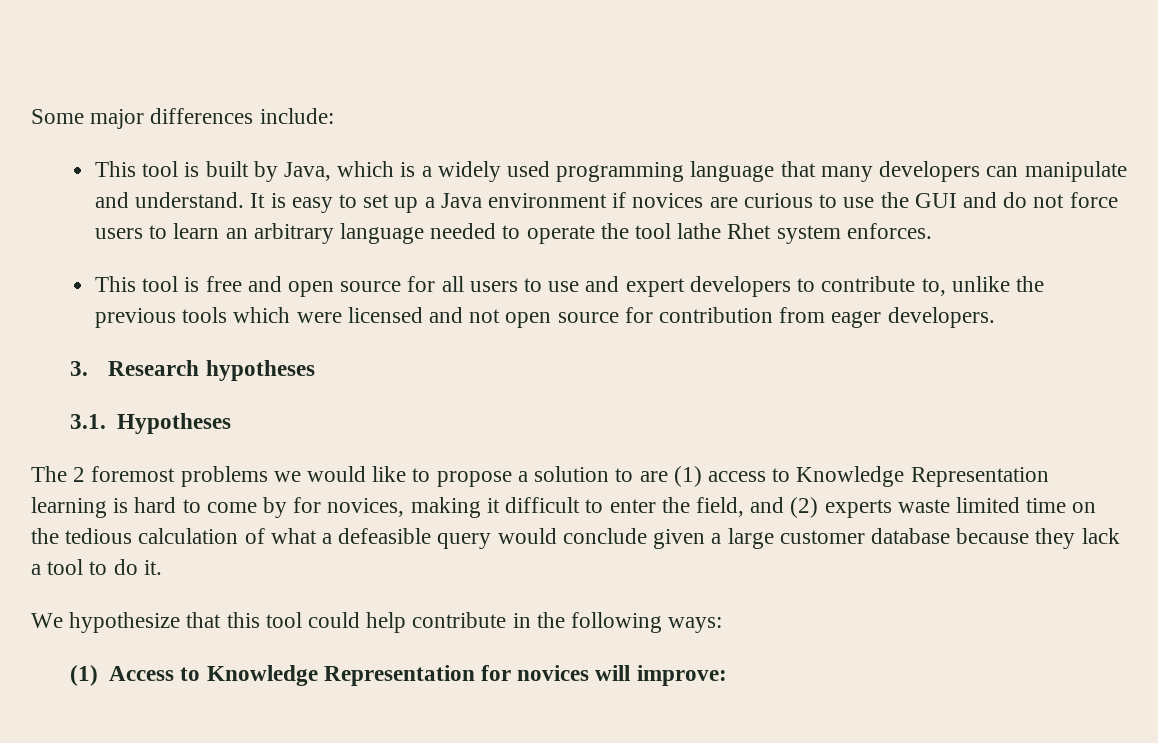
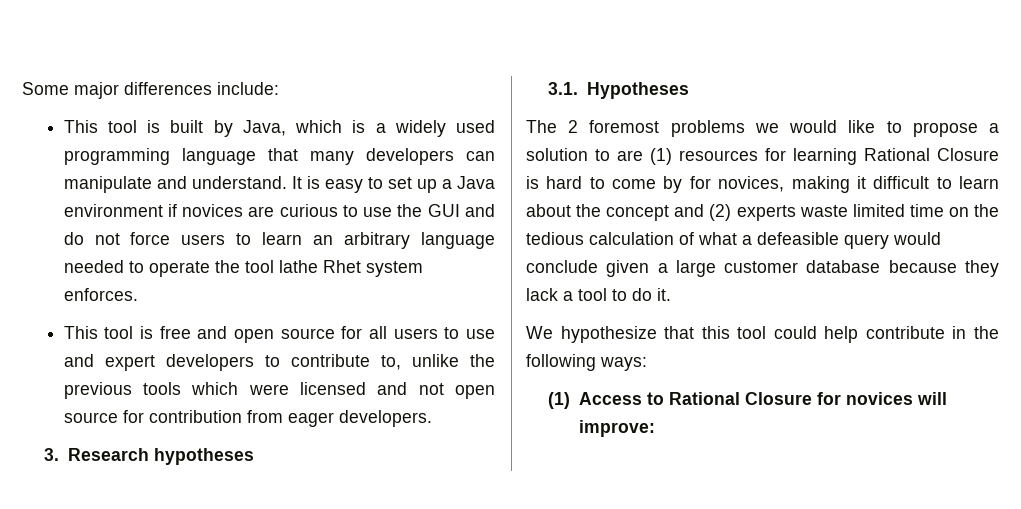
[707,466,1049,487] [31,497,107,518] access to Knowledge Representation learning -> [679,148,999,165] resources for learning Rational Closure
[609,497,744,517] enter the field, -> [959,176,999,189] [526,204,670,221] learn about the concept
[206,665,475,686] Knowledge Representation -> [669,392,813,405] Rational Closure

